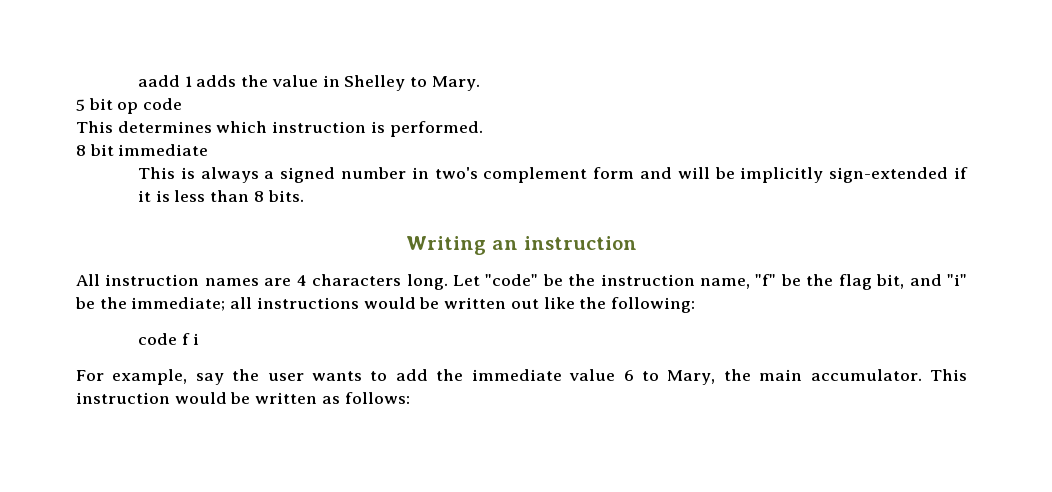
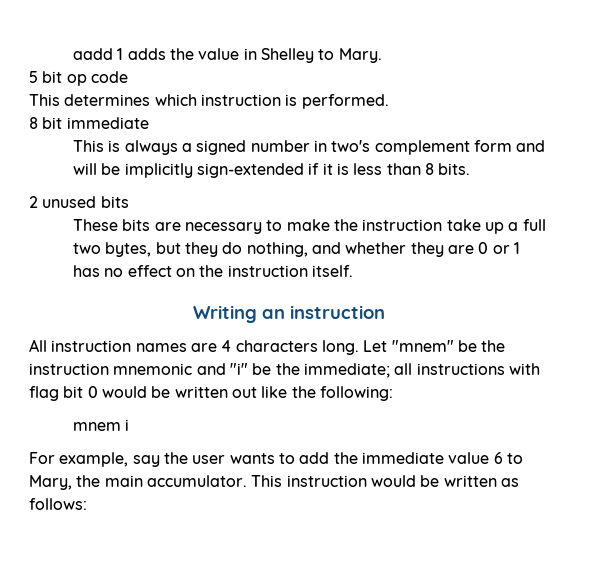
(304, 196) none -> [29,196,129,208] [73,219,546,234] [73,242,520,257] [73,265,354,277] // 2 unused bits // These bits are necessary to make the instruction take up a full two bytes, but they do nothing, and whether they are 0 or 1 has no effect on the instruction itself.
[485,274,539,286] "code" -> [391,340,454,352] "mnem"
[700,274,905,290] name, "f" be the flag bit, -> [113,363,193,375] mnemonic
(359, 303) none -> [508,363,540,375] [29,386,98,401] with flag bit 0
[137,333,190,345] code f -> [73,422,122,431] mnem

